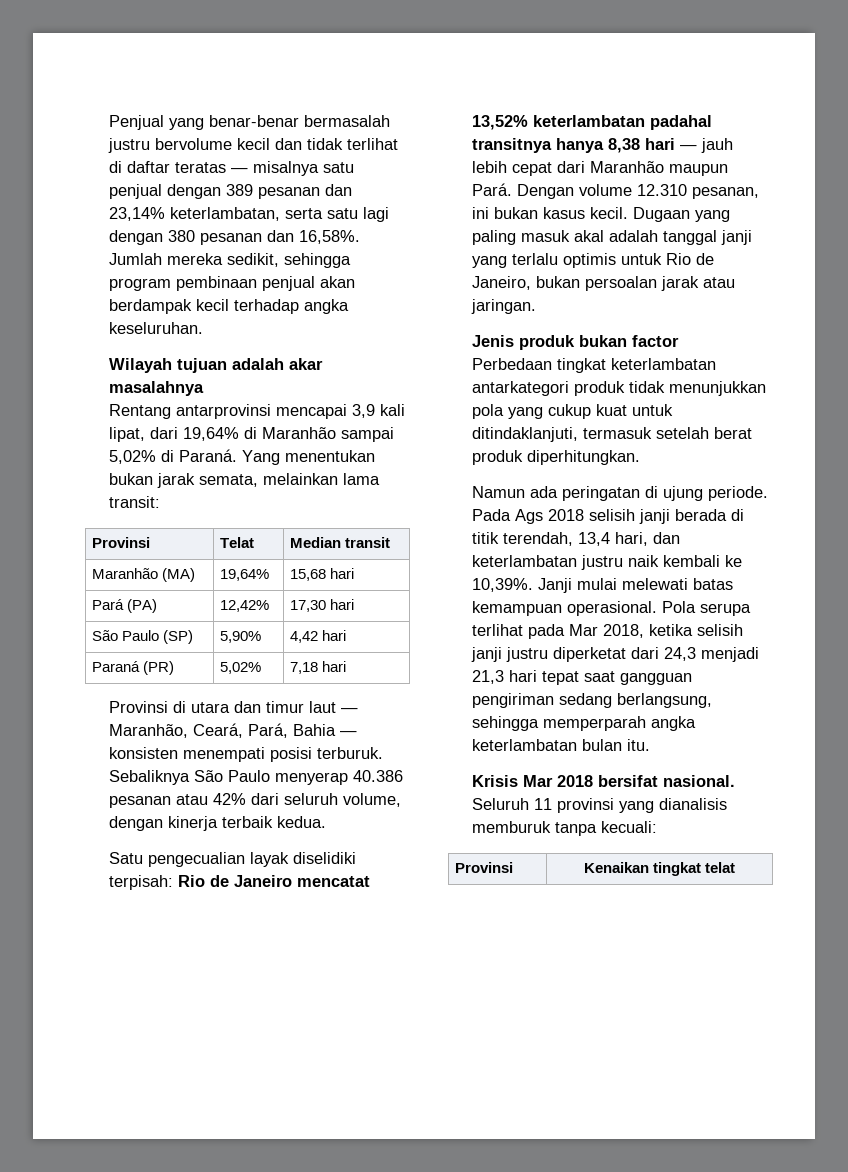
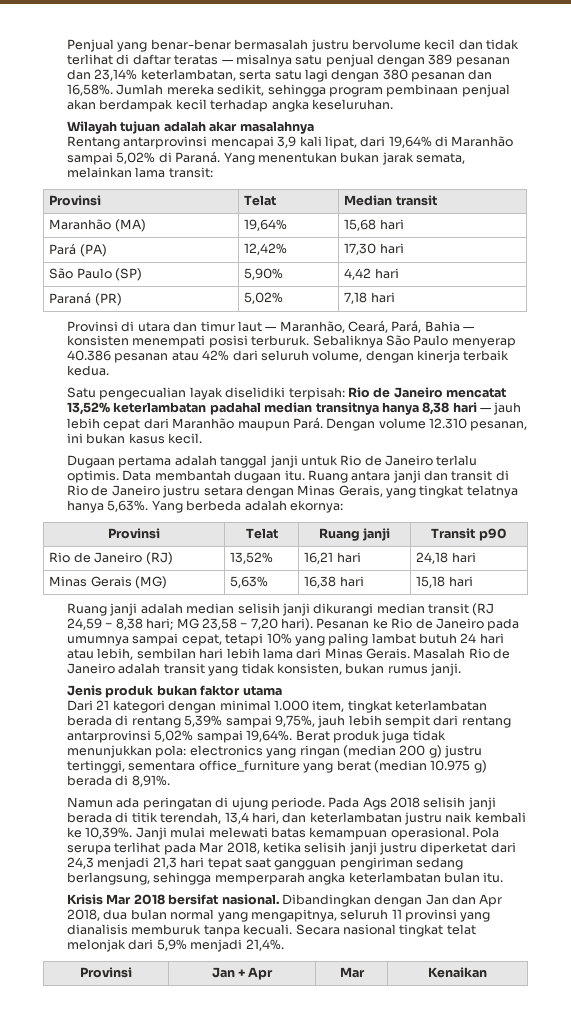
(713, 122) none -> [264,402,313,413] median
[633,207,731,222] [472,230,753,245] [472,253,715,268] [472,276,736,291] [471,299,537,314] [472,335,680,350] [472,358,717,373] [472,381,767,396] [472,404,674,419] [472,427,753,442] [472,450,641,465] Dugaan yang paling masuk akal adalah tanggal janji yang terlalu optimis untuk Rio de Janeiro, bukan persoalan jarak atau jaringan. // Jenis produk bukan factor // Perbedaan tingkat keterlambatan antarkategori produk tidak menunjukkan pola yang cukup kuat untuk ditindaklanjuti, termasuk setelah berat produk diperhitungkan. -> [67,455,478,468] [67,470,509,483] [67,485,518,498] [67,500,343,513] [108,528,160,539] [245,528,278,539] [318,528,391,541] [431,528,507,541] [49,552,173,565] [230,552,274,564] [304,552,361,564] [416,552,476,564] [49,576,168,589] [230,576,269,588] [304,576,364,588] [416,576,473,588] [67,603,495,616] [67,618,520,631] [67,633,504,646] [67,648,511,660] [67,663,462,676] [67,685,282,698] [67,700,488,713] [67,715,511,728] [67,730,446,743] [67,745,483,758] [67,760,487,773] [67,775,170,787] // Dugaan pertama adalah tanggal janji untuk Rio de Janeiro terlalu optimis. Data membantah dugaan itu. Ruang antara janji dan transit di Rio de Janeiro justru setara dengan Minas Gerais, yang tingkat telatnya hanya 5,63%. Yang berbeda adalah ekornya: // Provinsi | Telat | Ruang janji | Transit p90 // Rio de Janeiro (RJ) | 13,52% | 16,21 hari | 24,18 hari // Minas Gerais (MG) | 5,63% | 16,38 hari | 15,18 hari // Ruang janji adalah median selisih janji dikurangi median transit (RJ 24,59 − 8,38 hari; MG 23,58 − 7,20 hari). Pesanan ke Rio de Janeiro pada umumnya sampai cepat, tetapi 10% yang paling lambat butuh 24 hari atau lebih, sembilan hari lebih lama dari Minas Gerais. Masalah Rio de Janeiro adalah transit yang tidak konsisten, bukan rumus janji. // Jenis produk bukan faktor utama // Dari 21 kategori dengan minimal 1.000 item, tingkat keterlambatan berada di rentang 5,39% sampai 9,75%, jauh lebih sempit dari rentang antarprovinsi 5,02% sampai 19,64%. Berat produk juga tidak menunjukkan pola: electronics yang ringan (median 200 g) justru tertinggi, sementara office_furniture yang berat (median 10.975 g) berada di 8,91%.
[472,798,530,810] Seluruh -> [281,894,503,907] [67,909,389,922] Dibandingkan dengan Jan dan Apr 2018, dua bulan normal yang mengapitnya, seluruh
[601,821,658,833] [455,862,514,873] kecuali: // Provinsi -> [243,924,476,937] [67,939,284,952] [80,967,132,978] [211,967,274,980] [339,967,365,978] kecuali. Secara nasional tingkat telat melonjak dari 5,9% menjadi 21,4%. // Provinsi | Jan + Apr | Mar
[653,862,736,876] tingkat telat -> (487, 972) none

